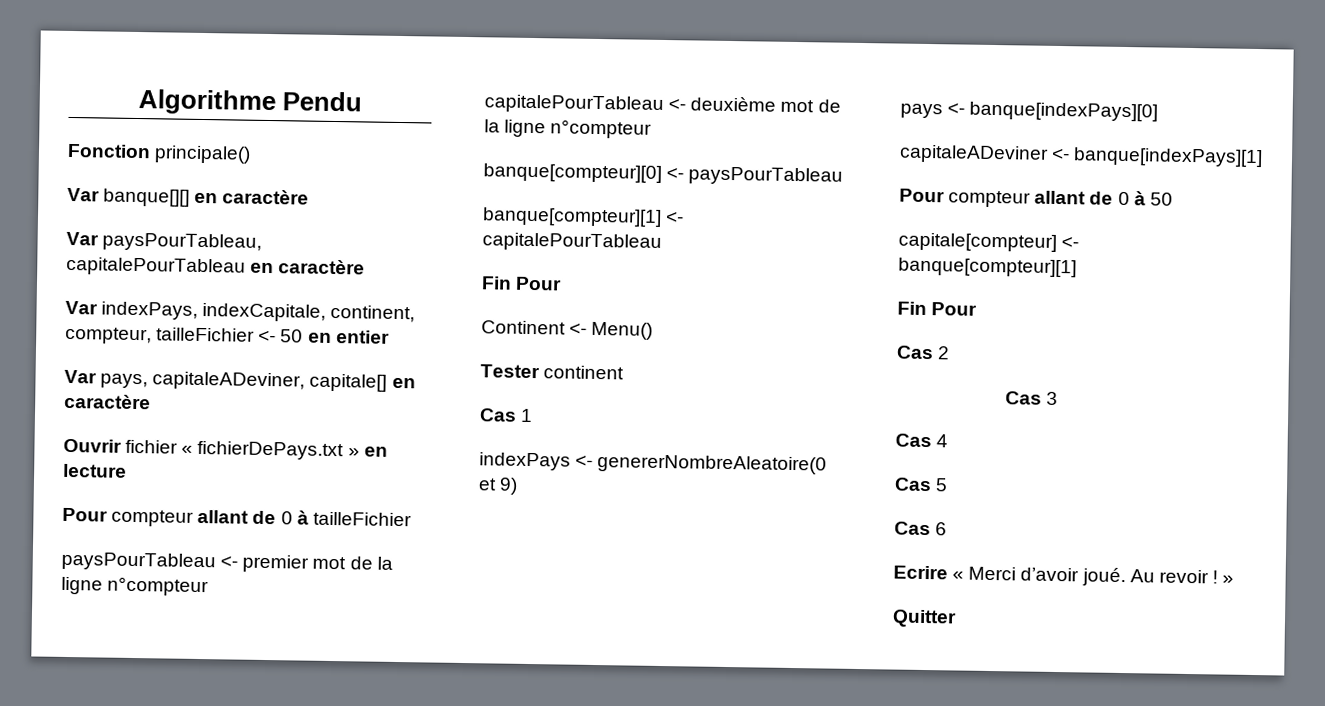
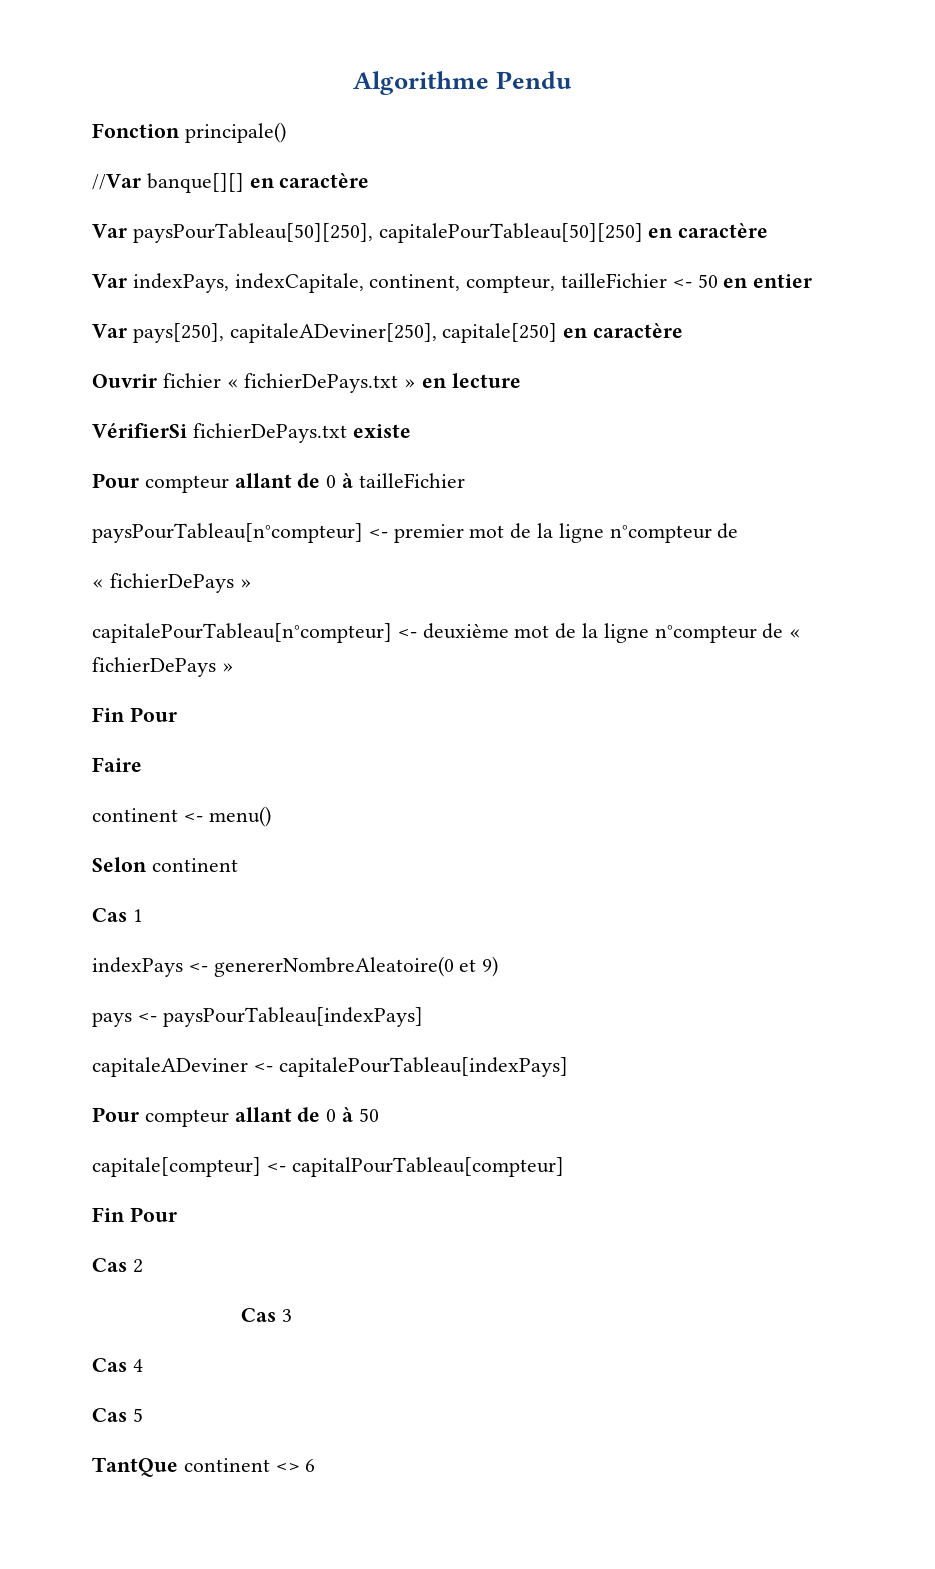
[67,187,100,202] Var -> [92,174,141,190] //Var
[102,232,263,252] [66,256,246,277] paysPourTableau, capitalePourTableau -> [132,223,643,243] paysPourTableau[50][250], capitalePourTableau[50][250]
[100,371,388,392] pays, capitaleADeviner, capitale[] -> [132,323,558,343] pays[250], capitaleADeviner[250], capitale[250]
(127, 470) none -> [92,423,411,443] // VérifierSi fichierDePays.txt existe
[61,551,216,572] paysPourTableau -> [92,523,363,543] paysPourTableau[n°compteur]
[484,94,664,114] // capitalePourTableau -> [717,523,739,539] [92,573,252,593] [92,623,392,643] de // « fichierDePays » // capitalePourTableau[n°compteur]
[483,163,844,186] [482,207,685,227] [482,232,662,252] [481,276,563,291] [481,320,654,340] [480,364,540,379] // banque[compteur][0] <- paysPourTableau // banque[compteur][1] <- capitalePourTableau // Fin Pour // Continent <- Menu() // Tester -> [762,623,802,639] [92,657,234,677] [92,707,177,722] [92,757,142,772] [92,806,271,827] [92,857,147,872] de « fichierDePays » // Fin Pour // Faire // continent <- menu() // Selon
[969,101,1159,122] banque[indexPays][0] -> [162,1007,423,1027] paysPourTableau[indexPays]
[1073,147,1264,168] banque[indexPays][1] -> [278,1057,568,1077] capitalePourTableau[indexPays]
[898,257,1077,278] banque[compteur][1] -> [291,1157,564,1177] capitalPourTableau[compteur]
[894,521,948,536] [893,565,1235,587] [892,609,957,628] Cas 6 // Ecrire « Merci d’avoir joué. Au revoir ! » // Quitter -> [92,1457,316,1477] TantQue continent <> 6

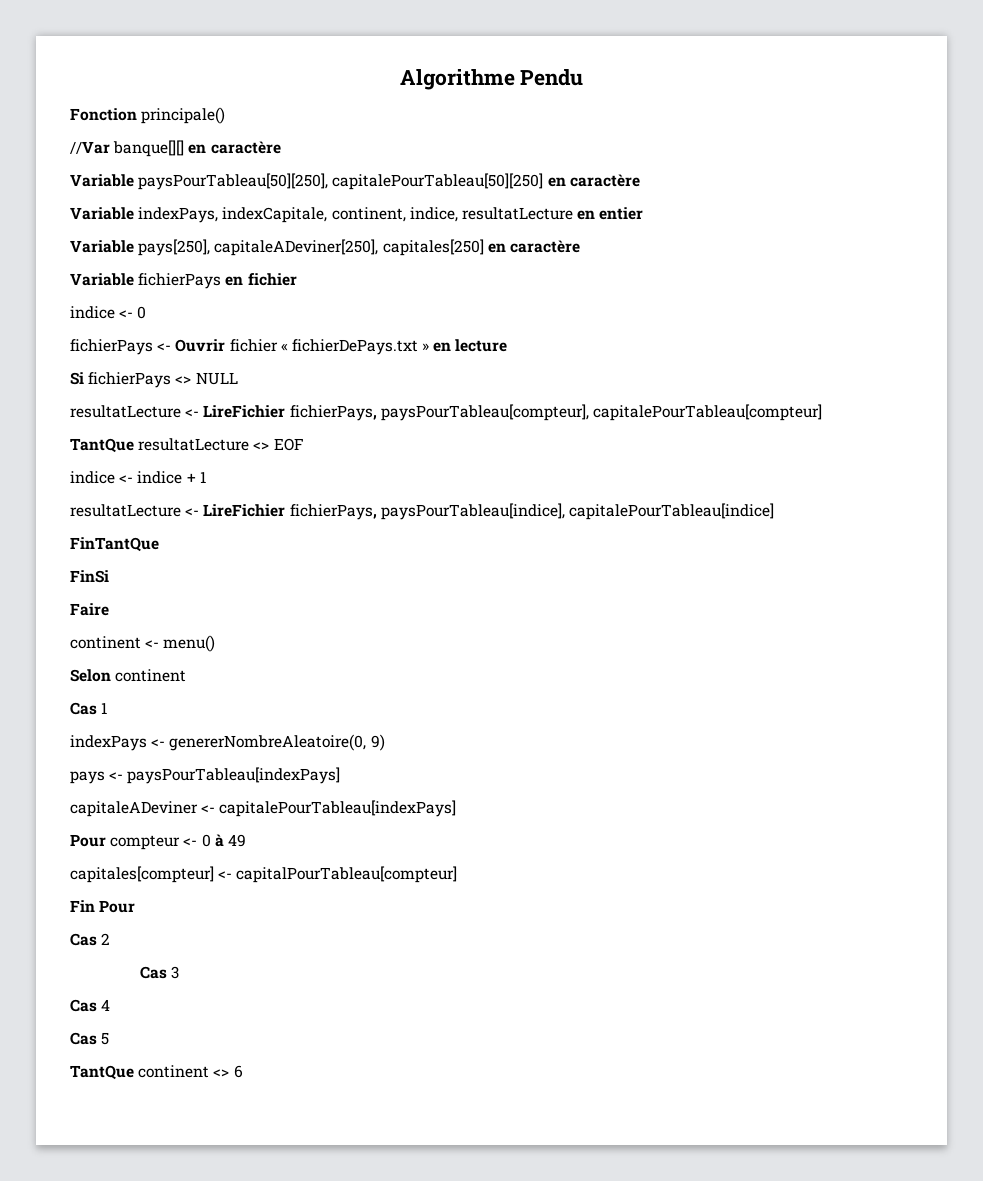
[92,224,127,238] Var -> [70,174,134,187] Variable
[92,274,127,288] Var -> [70,207,134,220] Variable
[466,273,718,293] compteur, tailleFichier <- 50 -> [409,207,573,222] indice, resultatLecture
[92,324,127,338] Var -> [70,240,134,253] Variable
[442,323,684,343] capitale[250] en caractère // -> [382,239,580,256] [70,273,297,289] [70,306,147,319] [70,339,172,355] capitales[250] en caractère // Variable fichierPays en fichier // indice <- 0 // fichierPays <-
[92,423,411,443] [92,473,465,493] [92,523,739,543] [92,573,252,593] [92,623,802,643] [92,657,234,677] [92,707,177,722] VérifierSi fichierDePays.txt existe // Pour compteur allant de 0 à tailleFichier // paysPourTableau[n°compteur] <- premier mot de la ligne n°compteur de // « fichierDePays » // capitalePourTableau[n°compteur] <- deuxième mot de la ligne n°compteur de « fichierDePays » // Fin Pour -> [70,372,238,388] [70,404,822,421] [70,438,304,453] [70,471,206,484] [70,503,774,520] [70,537,159,552] [70,570,109,583] Si fichierPays <> NULL // resultatLecture <- LireFichier fichierPays, paysPourTableau[compteur], capitalePourTableau[compteur] // TantQue resultatLecture <> EOF // indice <- indice + 1 // resultatLecture <- LireFichier fichierPays, paysPourTableau[indice], capitalePourTableau[indice] // FinTantQue // FinSi
[213,956,477,977] genererNombreAleatoire(0 et -> [169,734,367,751] genererNombreAleatoire(0,
[234,1107,379,1122] [92,1157,261,1177] allant de 0 à 50 // capitale[compteur] -> [183,834,246,847] [70,866,214,883] <- 0 à 49 // capitales[compteur]

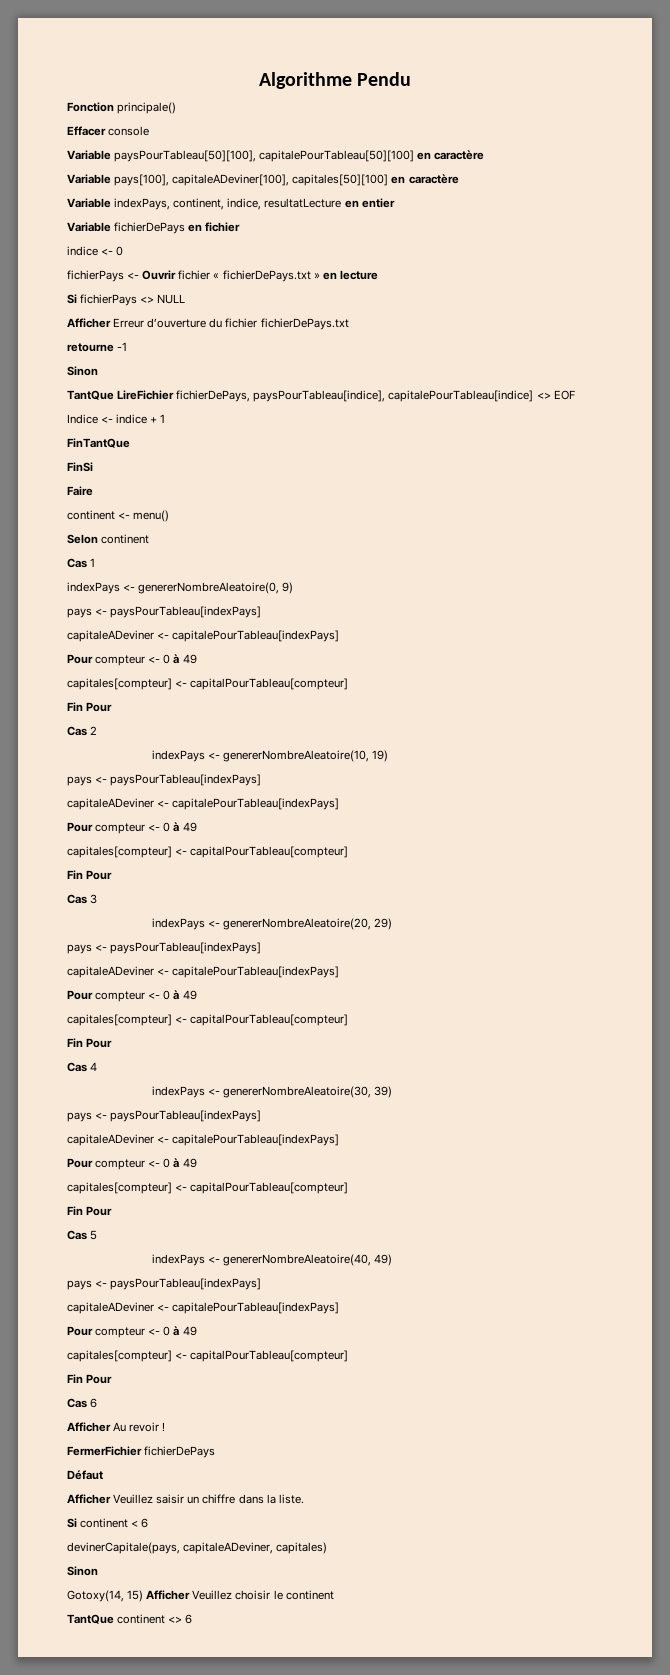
[70,140,281,157] [70,173,544,190] //Var banque[][] en caractère // Variable paysPourTableau[50][250], capitalePourTableau[50][250] -> [67,126,150,136] [67,150,485,162] [67,174,389,186] Effacer console // Variable paysPourTableau[50][100], capitalePourTableau[50][100] en caractère // Variable pays[100], capitaleADeviner[100], capitales[50][100]
[222,207,328,223] indexCapitale, -> (171, 204) none
[138,239,580,256] [70,273,222,289] pays[250], capitaleADeviner[250], capitales[250] en caractère // Variable fichierPays -> [114,222,186,234] fichierDePays
[70,404,822,421] [70,438,250,453] resultatLecture <- LireFichier fichierPays, paysPourTableau[compteur], capitalePourTableau[compteur] // TantQue resultatLecture -> [67,318,349,330] [67,342,128,352] [67,366,98,376] [67,390,534,402] Afficher Erreur d’ouverture du fichier fichierDePays.txt // retourne -1 // Sinon // TantQue LireFichier fichierDePays, paysPourTableau[indice], capitalePourTableau[indice]
[70,471,115,484] indice -> [67,414,98,424] Indice
[70,503,774,520] // resultatLecture <- LireFichier fichierPays, paysPourTableau[indice], capitalePourTableau[indice] -> (166, 418) none
[139,966,180,979] [70,999,111,1012] [70,1032,110,1045] Cas 3 // Cas 4 // Cas 5 -> [151,750,388,762] [67,774,262,786] [67,798,340,810] [67,822,197,834] [67,846,349,858] [67,870,113,880] [67,894,98,904] [151,918,392,930] [67,942,262,954] [67,966,340,978] [67,990,197,1002] [67,1014,349,1026] [67,1038,113,1048] [67,1062,98,1072] [151,1086,392,1098] [67,1110,262,1122] [67,1134,340,1146] [67,1158,197,1170] [67,1182,349,1194] [67,1206,113,1216] [67,1230,98,1240] [151,1254,392,1266] [67,1278,262,1290] [67,1302,340,1314] [67,1326,197,1338] [67,1350,349,1362] [67,1374,113,1384] [67,1398,98,1408] [67,1422,166,1432] [67,1446,216,1458] [67,1470,103,1480] [67,1494,304,1504] [67,1518,149,1528] [67,1542,328,1554] [67,1566,98,1576] [67,1590,334,1602] indexPays <- genererNombreAleatoire(10, 19) // pays <- paysPourTableau[indexPays] // capitaleADeviner <- capitalePourTableau[indexPays] // Pour compteur <- 0 à 49 // capitales[compteur] <- capitalPourTableau[compteur] // Fin Pour // Cas 3 // indexPays <- genererNombreAleatoire(20, 29) // pays <- paysPourTableau[indexPays] // capitaleADeviner <- capitalePourTableau[indexPays] // Pour compteur <- 0 à 49 // capitales[compteur] <- capitalPourTableau[compteur] // Fin Pour // Cas 4 // indexPays <- genererNombreAleatoire(30, 39) // pays <- paysPourTableau[indexPays] // capitaleADeviner <- capitalePourTableau[indexPays] // Pour compteur <- 0 à 49 // capitales[compteur] <- capitalPourTableau[compteur] // Fin Pour // Cas 5 // indexPays <- genererNombreAleatoire(40, 49) // pays <- paysPourTableau[indexPays] // capitaleADeviner <- capitalePourTableau[indexPays] // Pour compteur <- 0 à 49 // capitales[compteur] <- capitalPourTableau[compteur] // Fin Pour // Cas 6 // Afficher Au revoir ! // FermerFichier fichierDePays // Défaut // Afficher Veuillez saisir un chiffre dans la liste. // Si continent < 6 // devinerCapitale(pays, capitaleADeviner, capitales) // Sinon // Gotoxy(14, 15) Afficher Veuillez choisir le continent

